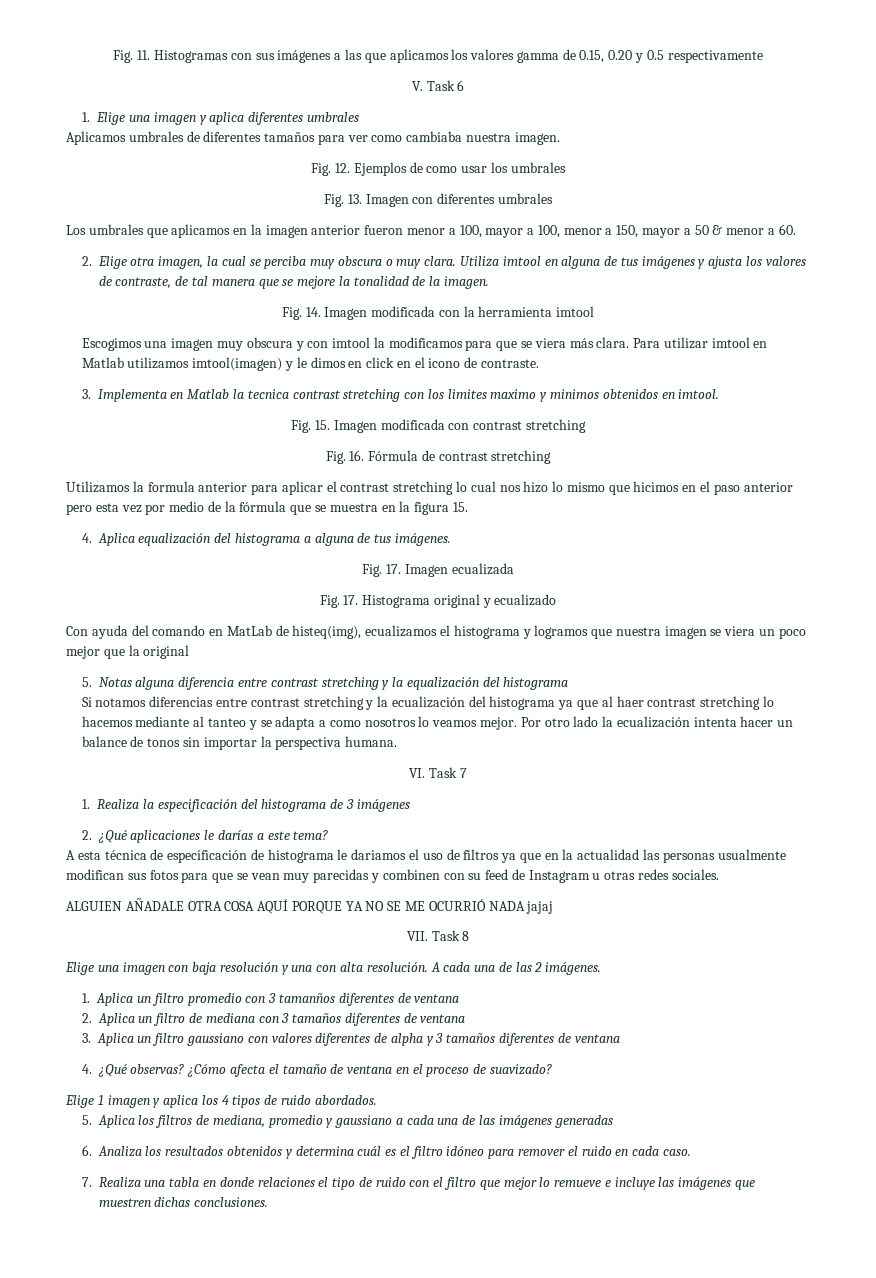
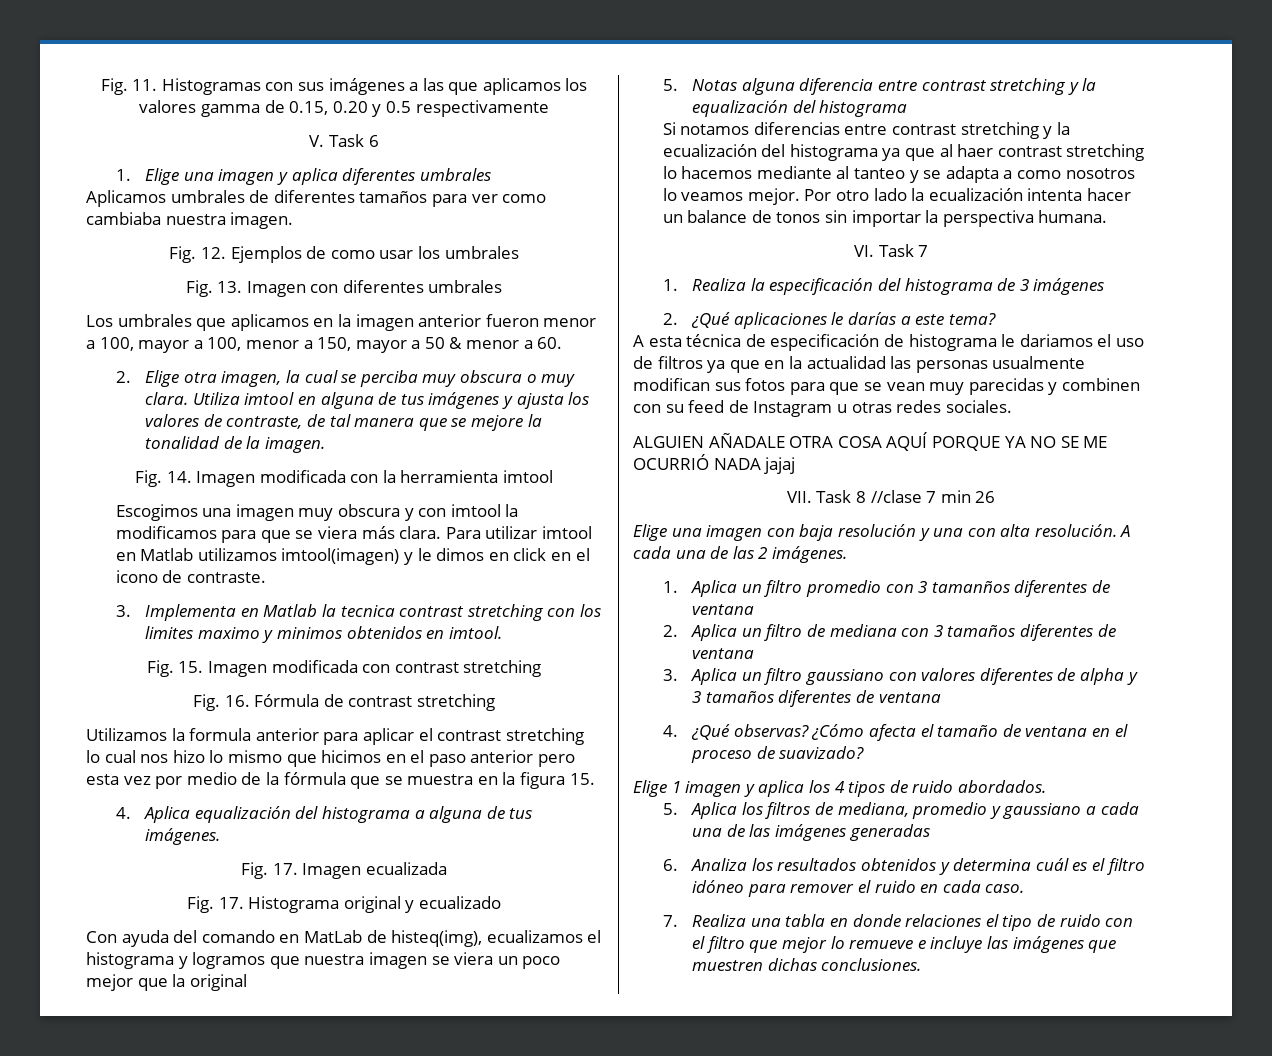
(470, 936) none -> [870,490,996,503] //clase 7 min 26

